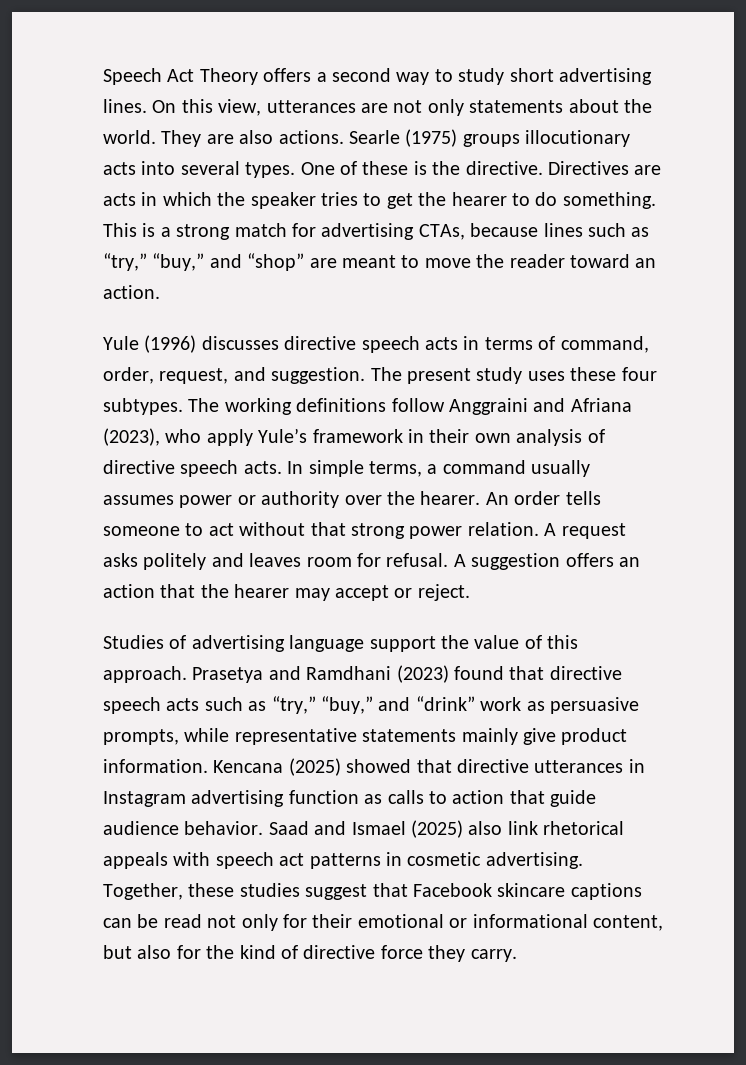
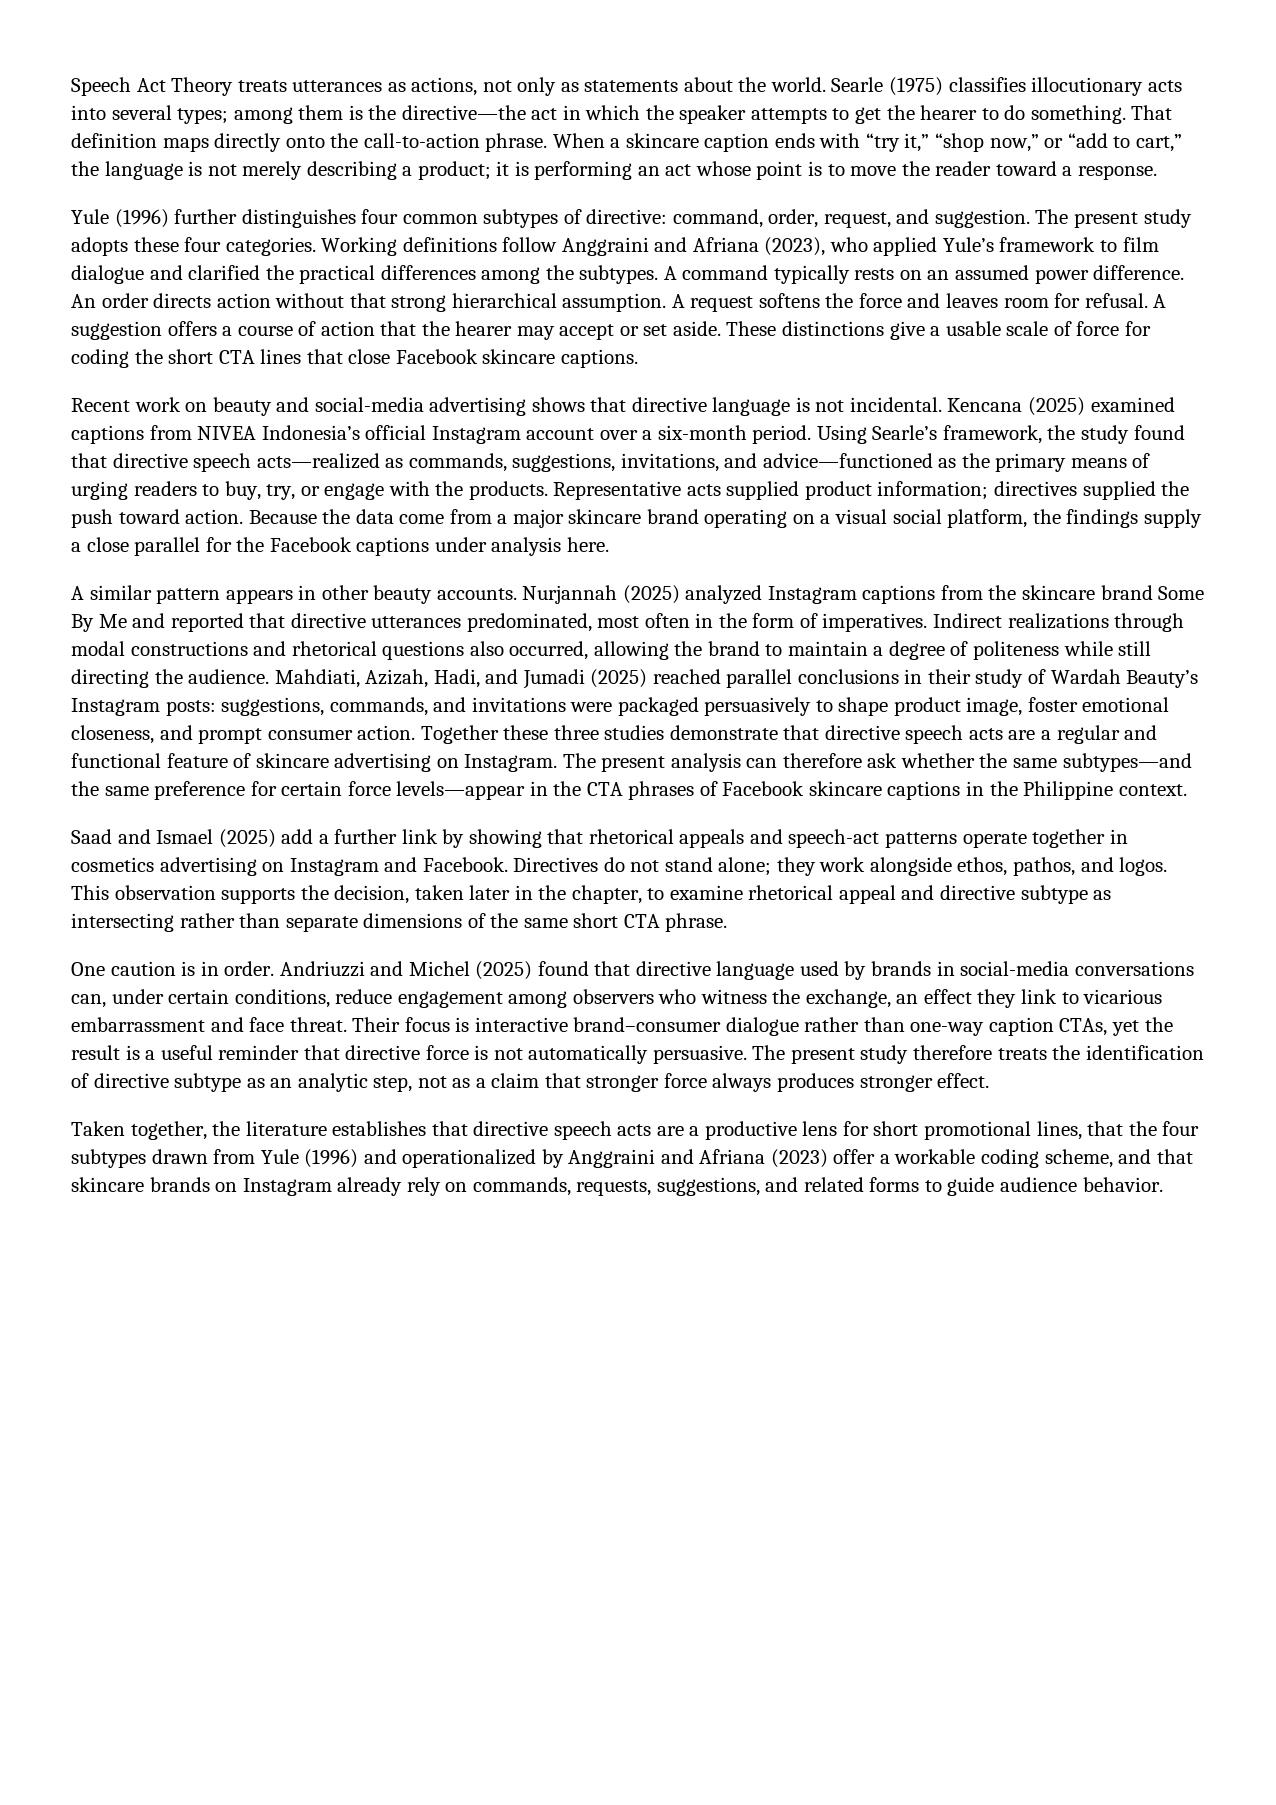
[263,68,652,85] [103,99,464,116] offers a second way to study short advertising lines. On this view, utterances are not only -> [237,77,579,96] treats utterances as actions, not only as
[161,130,344,147] They are also actions. -> (826, 84) none
[462,134,520,147] groups -> [948,77,1026,92] classifies
[245,161,662,178] [103,193,136,206] types. One of these is the directive. Directives are acts -> [177,105,558,124] types; among them is the directive—the act
[321,192,358,206] tries -> [750,108,827,124] attempts
[103,223,650,240] [103,253,396,271] This is a strong match for advertising CTAs, because lines such as “try,” “buy,” and “shop” are meant -> [1131,105,1173,120] [71,133,1182,152] [71,161,823,180] That definition maps directly onto the call-to-action phrase. When a skincare caption ends with “try it,” “shop now,” or “add to cart,” the language is not merely describing a product; it is performing an act whose point is
[635,258,657,268] [103,285,160,299] [103,335,556,353] an action. // Yule (1996) discusses directive speech acts in terms of -> [1062,165,1157,180] [71,209,668,228] a response. // Yule (1996) further distinguishes four common subtypes of directive:
[527,371,565,381] uses -> [71,237,128,256] adopts
[103,398,292,415] subtypes. The working -> [225,237,398,256] categories. Working
[206,429,253,446] apply -> [873,237,938,256] applied
[408,429,605,446] [103,460,591,477] [103,491,601,508] [103,522,626,539] [103,553,207,570] in their own analysis of directive speech acts. In simple terms, a command usually assumes power or authority over the hearer. An order tells someone to act without that strong power relation. A request asks politely -> [1100,237,1159,252] [71,265,1185,284] [71,293,902,312] to film dialogue and clarified the practical differences among the subtypes. A command typically rests on an assumed power difference. An order directs action without that strong hierarchical assumption. A request softens the force
[618,557,640,567] an -> [222,321,317,336] a course of
[417,584,470,601] [103,635,579,652] [103,665,622,683] [103,696,639,714] [103,728,628,745] [103,758,645,776] [103,790,597,807] [103,820,625,838] [103,852,583,869] [103,883,642,900] [103,914,663,931] [103,945,517,962] reject. // Studies of advertising language support the value of this approach. Prasetya and Ramdhani (2023) found that directive speech acts such as “try,” “buy,” and “drink” work as persuasive prompts, while representative statements mainly give product information. Kencana (2025) showed that directive utterances in Instagram advertising function as calls to action that guide audience behavior. Saad and Ismael (2025) also link rhetorical appeals with speech act patterns in cosmetic advertising. Together, these studies suggest that Facebook skincare captions can be read not only for their emotional or informational content, but also for the kind of directive force they carry. -> [643,321,1151,340] [71,349,638,368] [71,397,1175,416] [71,425,1185,444] [71,453,1151,472] [71,481,1190,500] [71,509,1202,528] [71,537,609,556] [71,585,1205,604] [71,613,1185,632] [71,641,1152,660] [71,669,1199,689] [71,697,1170,716] [71,725,1158,744] [71,753,1192,772] [71,781,1187,800] [71,829,1128,848] [71,857,1168,876] [71,885,1112,904] [71,913,728,932] [71,961,1194,980] [71,989,1163,1008] [71,1017,1173,1036] [71,1045,1204,1064] [71,1073,990,1092] [71,1121,1200,1140] [71,1149,1193,1168] [71,1177,1163,1196] set aside. These distinctions give a usable scale of force for coding the short CTA lines that close Facebook skincare captions. // Recent work on beauty and social-media advertising shows that directive language is not incidental. Kencana (2025) examined captions from NIVEA Indonesia’s official Instagram account over a six-month period. Using Searle’s framework, the study found that directive speech acts—realized as commands, suggestions, invitations, and advice—functioned as the primary means of urging readers to buy, try, or engage with the products. Representative acts supplied product information; directives supplied the push toward action. Because the data come from a major skincare brand operating on a visual social platform, the findings supply a close parallel for the Facebook captions under analysis here. // A similar pattern appears in other beauty accounts. Nurjannah (2025) analyzed Instagram captions from the skincare brand Some By Me and reported that directive utterances predominated, most often in the form of imperatives. Indirect realizations through modal constructions and rhetorical questions also occurred, allowing the brand to maintain a degree of politeness while still directing the audience. Mahdiati, Azizah, Hadi, and Jumadi (2025) reached parallel conclusions in their study of Wardah Beauty’s Instagram posts: suggestions, commands, and invitations were packaged persuasively to shape product image, foster emotional closeness, and prompt consumer action. Together these three studies demonstrate that directive speech acts are a regular and functional feature of skincare advertising on Instagram. The present analysis can therefore ask whether the same subtypes—and the same preference for certain force levels—appear in the CTA phrases of Facebook skincare captions in the Philippine context. // Saad and Ismael (2025) add a further link by showing that rhetorical appeals and speech-act patterns operate together in cosmetics advertising on Instagram and Facebook. Directives do not stand alone; they work alongside ethos, pathos, and logos. This observation supports the decision, taken later in the chapter, to examine rhetorical appeal and directive subtype as intersecting rather than separate dimensions of the same short CTA phrase. // One caution is in order. Andriuzzi and Michel (2025) found that directive language used by brands in social-media conversations can, under certain conditions, reduce engagement among observers who witness the exchange, an effect they link to vicarious embarrassment and face threat. Their focus is interactive brand–consumer dialogue rather than one-way caption CTAs, yet the result is a useful reminder that directive force is not automatically persuasive. The present study therefore treats the identification of directive subtype as an analytic step, not as a claim that stronger force always produces stronger effect. // Taken together, the literature establishes that directive speech acts are a productive lens for short promotional lines, that the four subtypes drawn from Yule (1996) and operationalized by Anggraini and Afriana (2023) offer a workable coding scheme, and that skincare brands on Instagram already rely on commands, requests, suggestions, and related forms to guide audience behavior.

